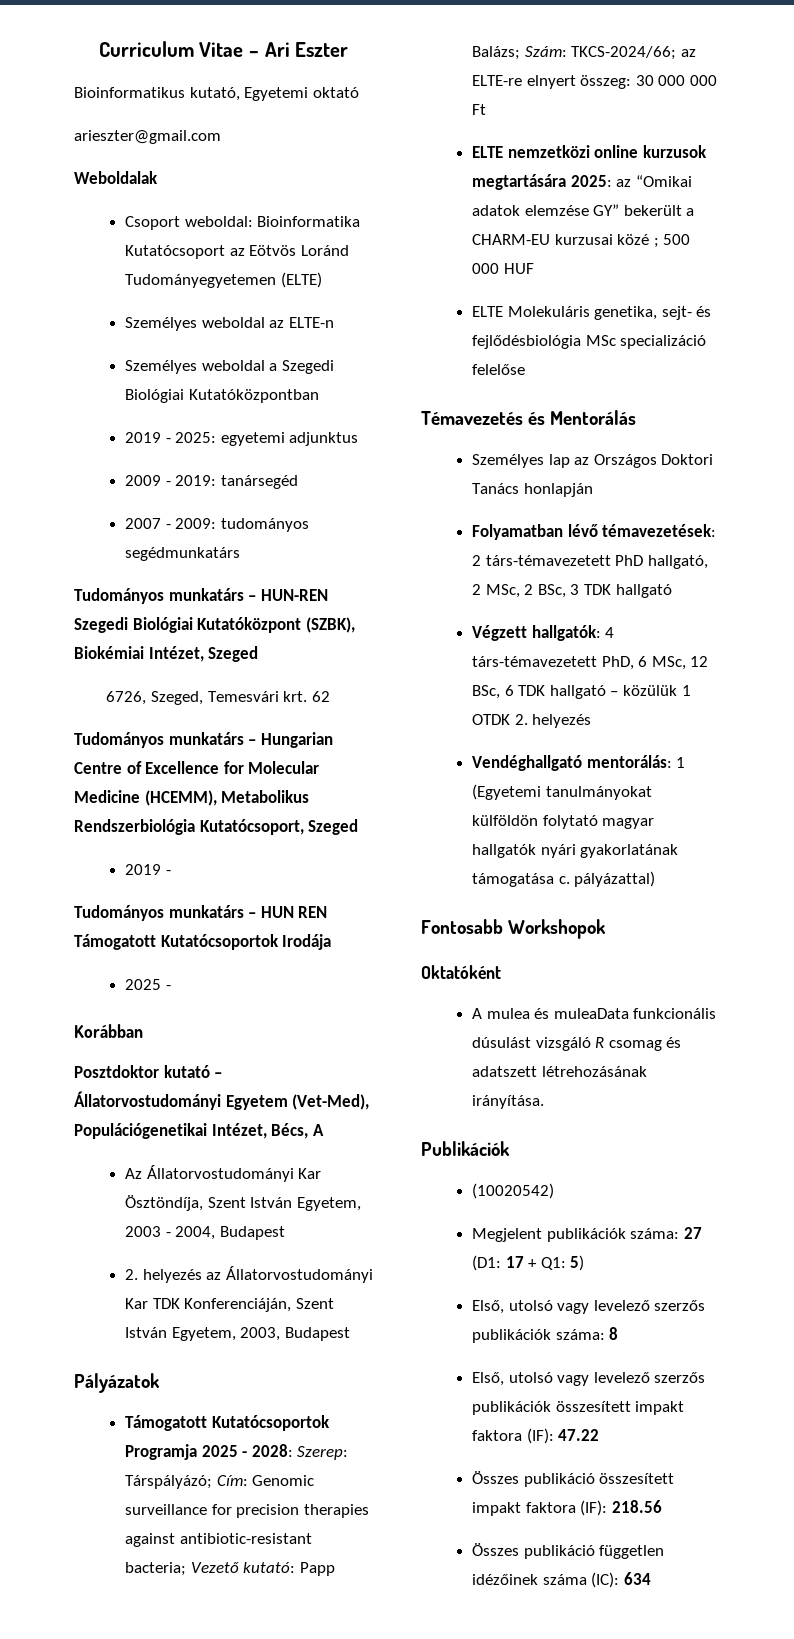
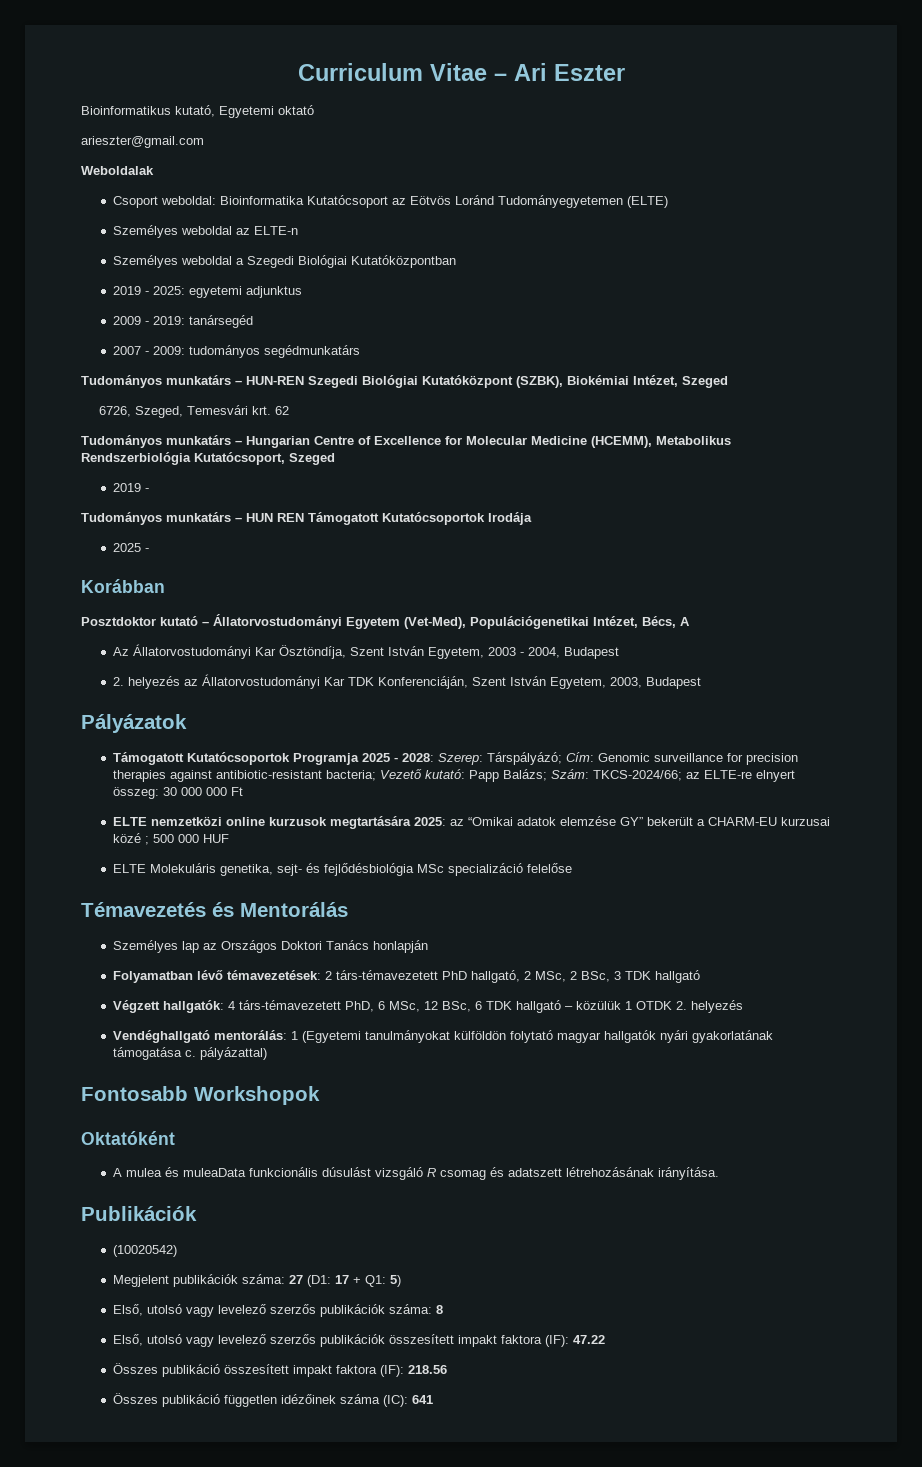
[623,1572,651,1585] 634 -> [411,1395,433,1404] 641

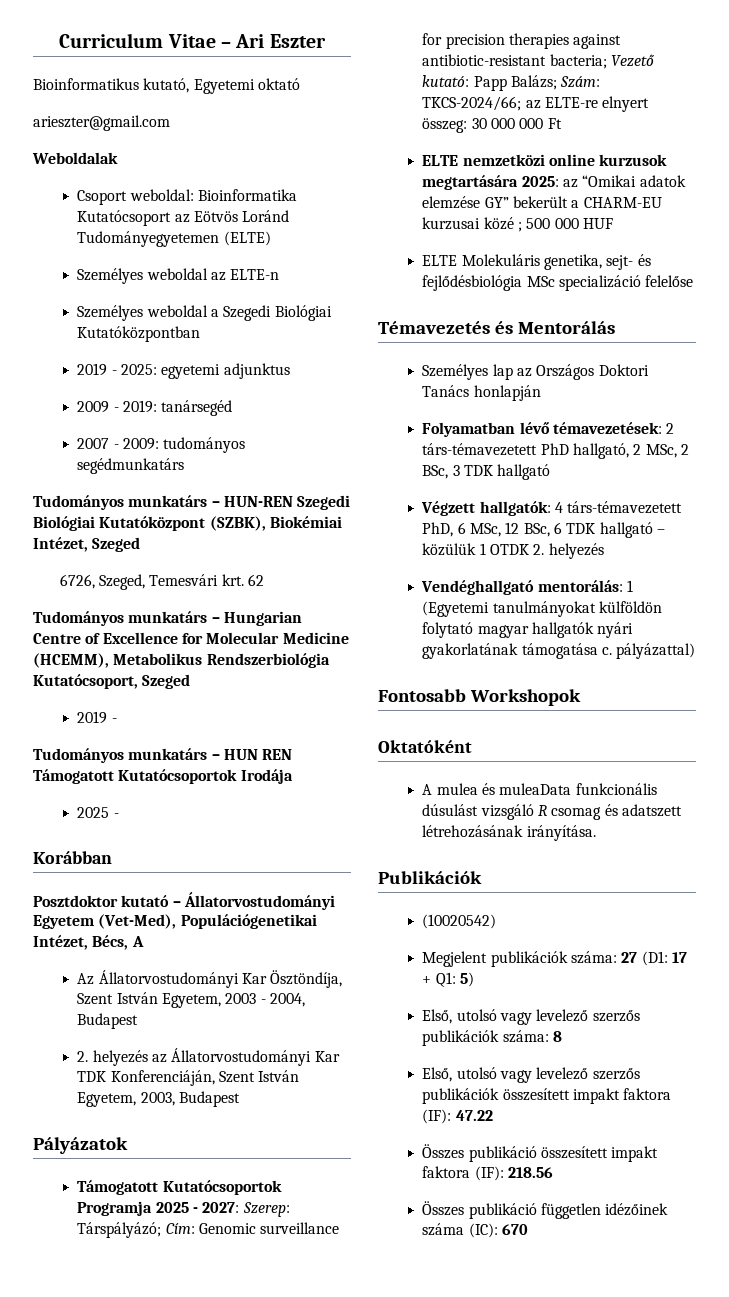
[401,753,434,762] 2028: -> [202,1202,240,1213] 2027:
[411,1395,433,1404] 641 -> [501,1224,528,1235] 670

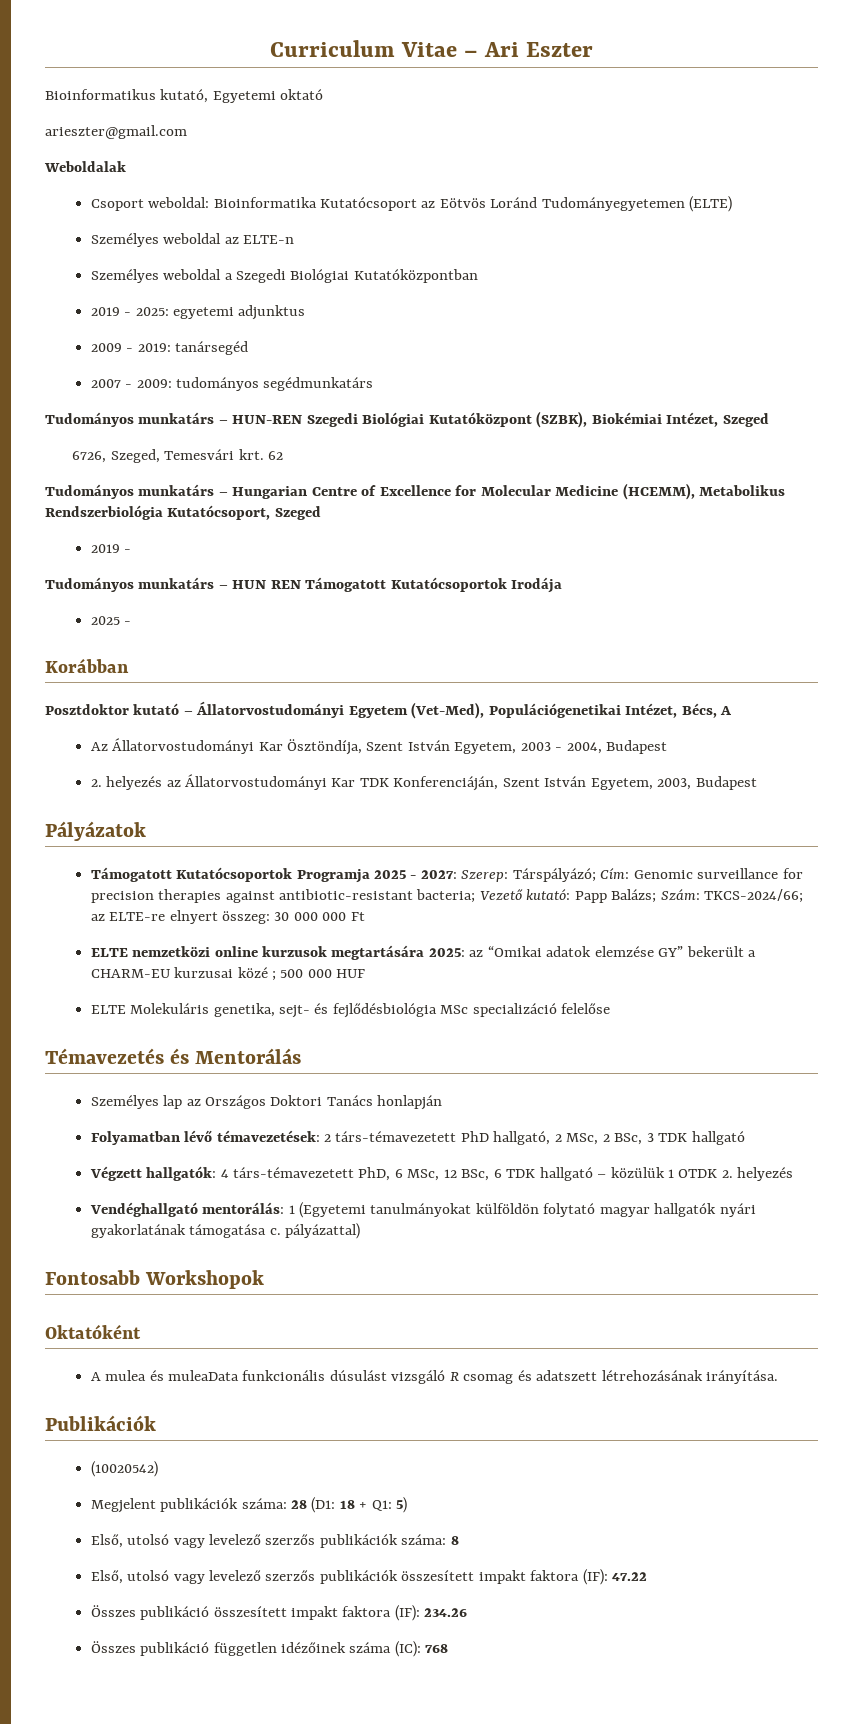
[621,951,687,966] 27 (D1: 17 -> [290,1497,355,1513] 28 (D1: 18
[507,1167,553,1178] 218.56 -> [424,1608,468,1617] 234.26
[501,1224,528,1235] 670 -> [425,1644,449,1653] 768

